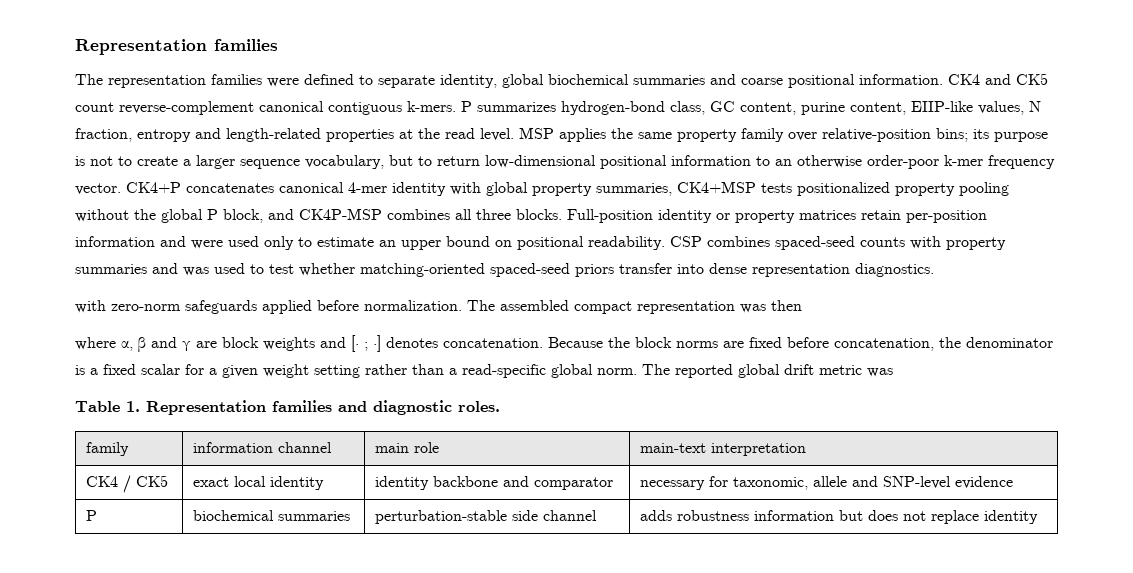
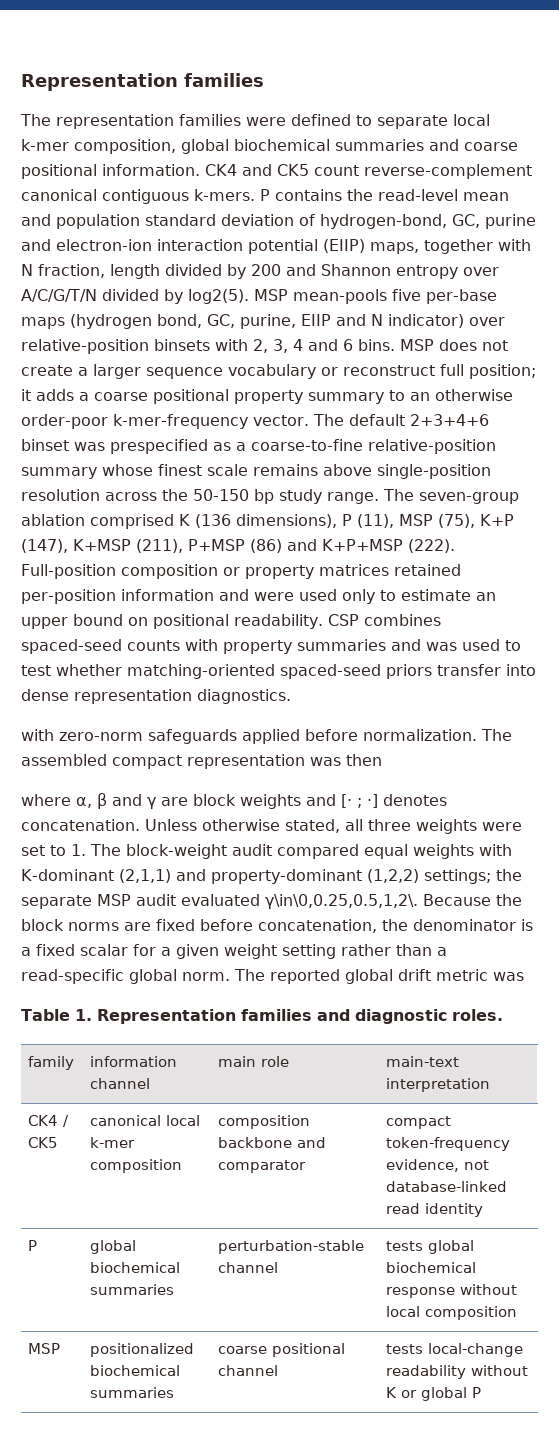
[440,74,497,88] identity, -> [453,114,490,126] [21,139,176,154] local k-mer composition,
[477,101,1041,115] [75,127,1048,142] [75,155,1055,169] [75,181,1009,196] [75,208,712,223] summarizes hydrogen-bond class, GC content, purine content, EIIP-like values, N fraction, entropy and length-related properties at the read level. MSP applies the same property family over relative-position bins; its purpose is not to create a larger sequence vocabulary, but to return low-dimensional positional information to an otherwise order-poor k-mer frequency vector. CK4+P concatenates canonical 4-mer identity with global property summaries, CK4+MSP tests positionalized property pooling without the global P block, and CK4P-MSP combines all three blocks. Full-position identity -> [275,189,509,201] [21,214,536,229] [21,239,531,254] [21,264,499,279] [21,289,497,304] [21,314,505,329] [21,339,508,354] [21,364,536,379] [21,389,513,404] [21,414,489,429] [21,439,496,454] [21,464,491,479] [21,489,519,504] [21,514,514,529] [21,539,455,553] [21,564,218,579] contains the read-level mean and population standard deviation of hydrogen-bond, GC, purine and electron-ion interaction potential (EIIP) maps, together with N fraction, length divided by 200 and Shannon entropy over A/C/G/T/N divided by log2(5). MSP mean-pools five per-base maps (hydrogen bond, GC, purine, EIIP and N indicator) over relative-position binsets with 2, 3, 4 and 6 bins. MSP does not create a larger sequence vocabulary or reconstruct full position; it adds a coarse positional property summary to an otherwise order-poor k-mer-frequency vector. The default 2+3+4+6 binset was prespecified as a coarse-to-fine relative-position summary whose finest scale remains above single-position resolution across the 50-150 bp study range. The seven-group ablation comprised K (136 dimensions), P (11), MSP (75), K+P (147), K+MSP (211), P+MSP (86) and K+P+MSP (222). Full-position composition
[861,210,901,220] retain -> [393,564,461,576] retained
(543, 343) none -> [145,819,522,834] [21,844,512,859] [21,869,522,884] [21,894,418,909] Unless otherwise stated, all three weights were set to 1. The block-weight audit compared equal weights with K-dominant (2,1,1) and property-dominant (1,2,2) settings; the separate MSP audit evaluated γ\in\0,0.25,0.5,1,2\.
[193,476,325,490] [375,476,614,490] [640,476,1014,490] exact local identity | identity backbone and comparator | necessary for taxonomic, allele and SNP-level evidence -> [90,1115,201,1126] [90,1137,136,1148] [90,1159,183,1173] [218,1115,311,1129] [218,1137,327,1148] [218,1160,307,1173] [386,1116,452,1129] [386,1137,511,1151] [386,1159,490,1172] [386,1181,508,1192] [386,1203,484,1217] canonical local k-mer composition | composition backbone and comparator | compact token-frequency evidence, not database-linked read identity
(98, 515) none -> [90,1240,137,1254] global
[512,510,598,521] [640,510,1039,524] side channel | adds robustness information but does not replace identity -> [218,1262,279,1273] [386,1240,475,1254] [386,1262,477,1273] [386,1284,518,1298] [386,1306,518,1320] [28,1343,61,1354] [90,1343,195,1357] [90,1365,181,1376] [90,1387,175,1398] [218,1343,346,1357] [218,1365,279,1376] [386,1343,524,1357] [386,1365,529,1379] [386,1387,482,1401] channel | tests global biochemical response without local composition // MSP | positionalized biochemical summaries | coarse positional channel | tests local-change readability without K or global P

